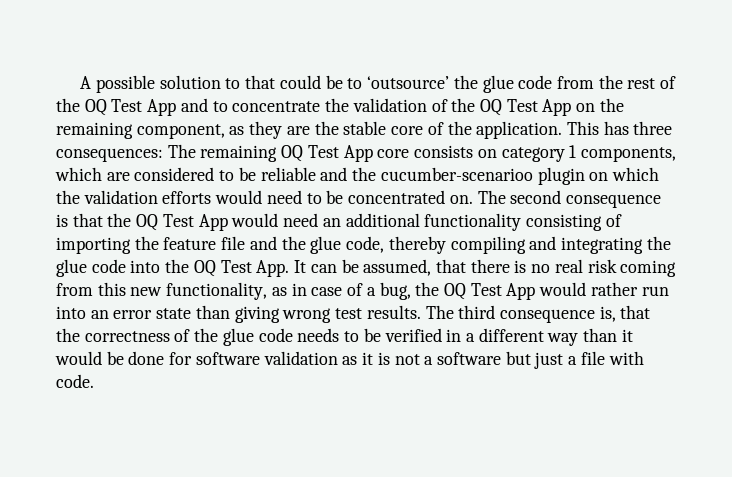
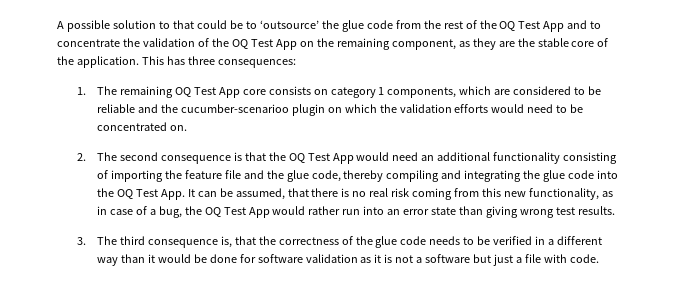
(163, 155) none -> [76,87,86,95] // 1.
(473, 199) none -> [76,153,86,161] // 2.
(421, 312) none -> [76,237,86,245] // 3.

